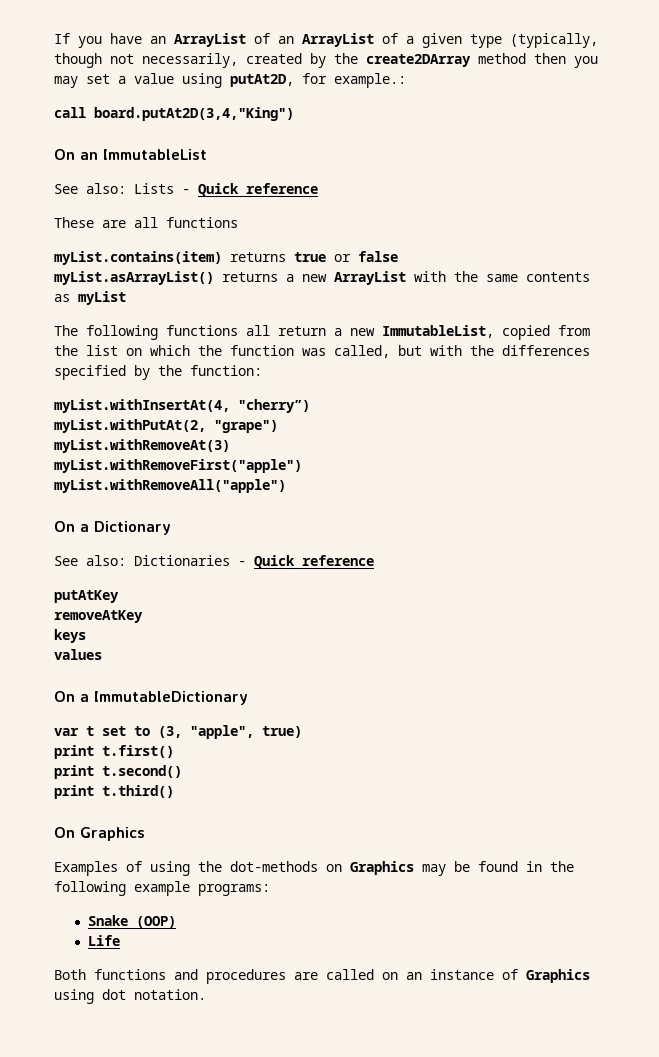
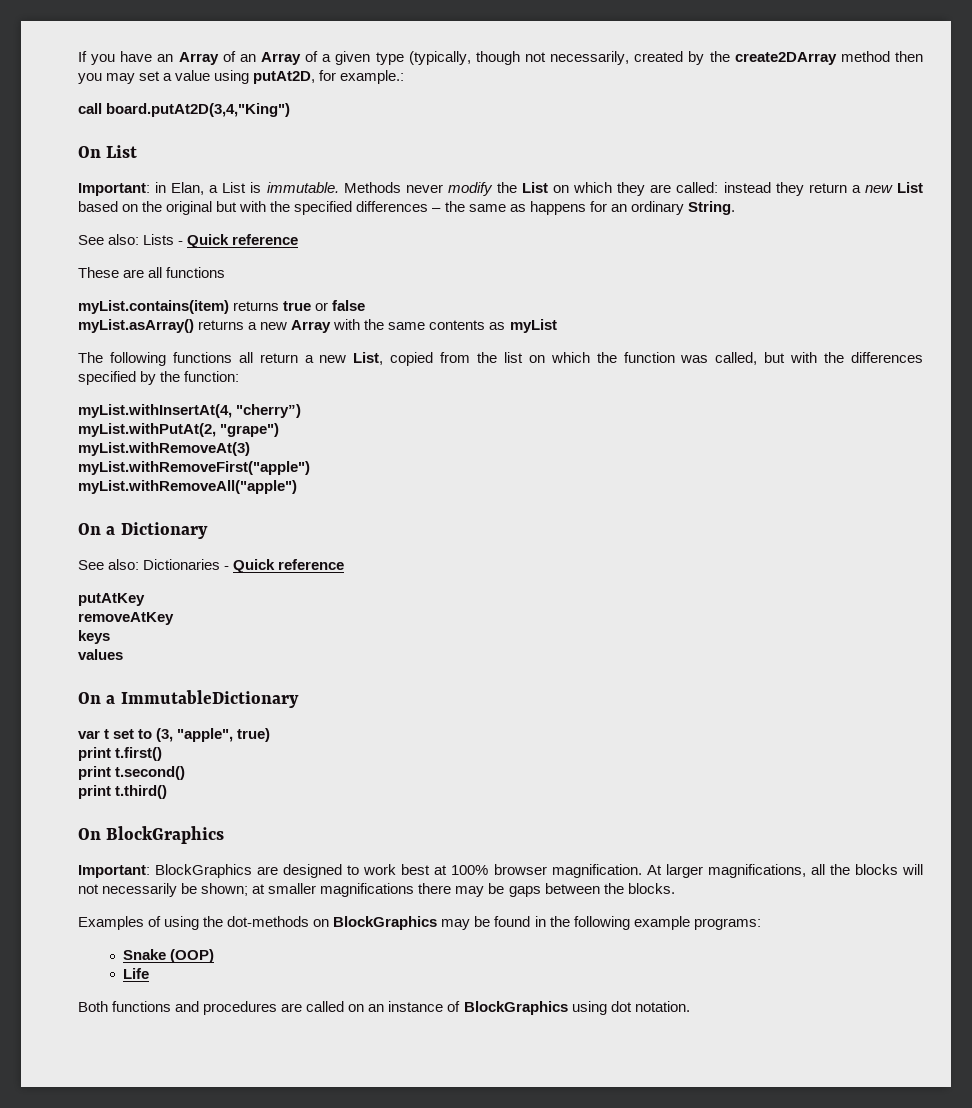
[174,33,246,47] ArrayList -> [178,52,219,65] Array
[302,33,374,47] ArrayList -> [261,52,301,65] Array
[80,149,207,160] an ImmutableList -> [106,145,138,158] [78,182,924,196] [78,201,735,215] List // Important: in Elan, a List is immutable. Methods never modify the List on which they are called: instead they return a new List based on the original but with the specified differences – the same as happens for an ordinary String.
[54,271,214,285] myList.asArrayList() -> [78,319,194,333] myList.asArray()
[334,271,406,285] ArrayList -> [291,320,332,333] Array
[382,325,494,338] ImmutableList, -> [353,352,384,365] List,
[80,827,145,841] Graphics -> [106,826,225,844] [78,864,923,878] [78,883,675,897] BlockGraphics // Important: BlockGraphics are designed to work best at 100% browser magnification. At larger magnifications, all the blocks will not necessarily be shown; at smaller magnifications there may be gaps between the blocks.
[350,861,414,875] Graphics -> [333,916,438,930] BlockGraphics
[526,969,590,983] Graphics -> [463,1001,568,1015] BlockGraphics

